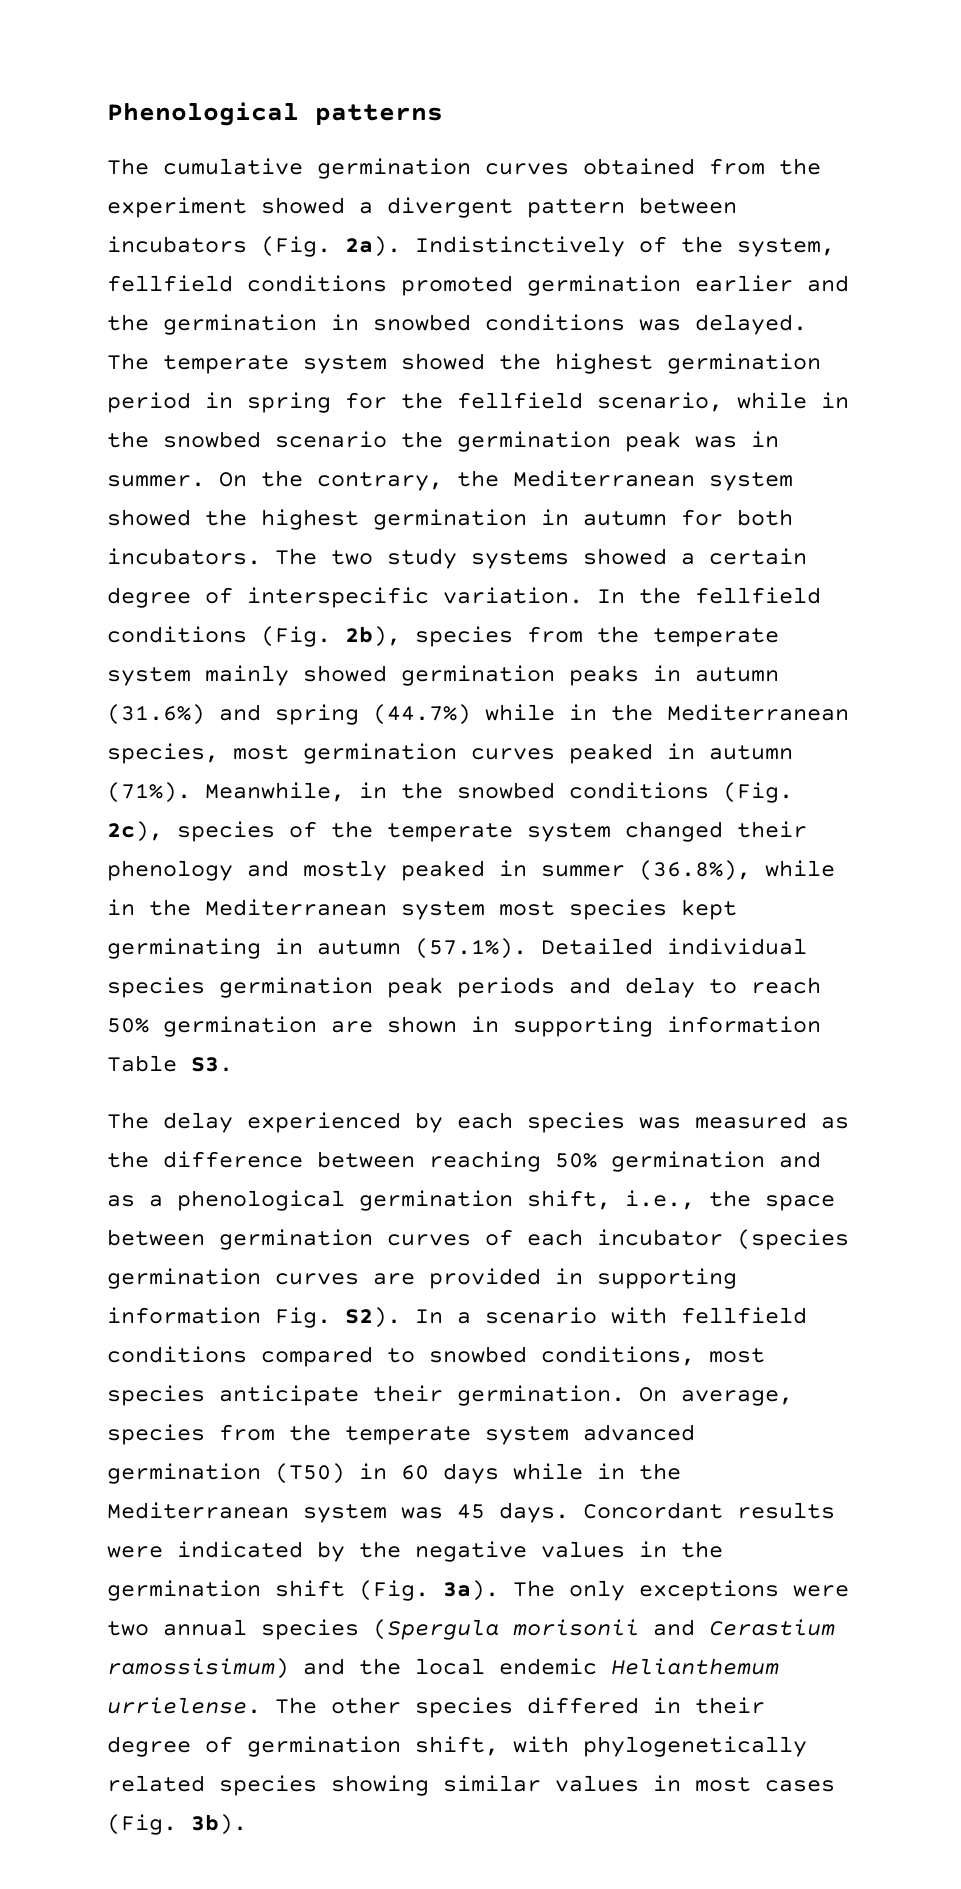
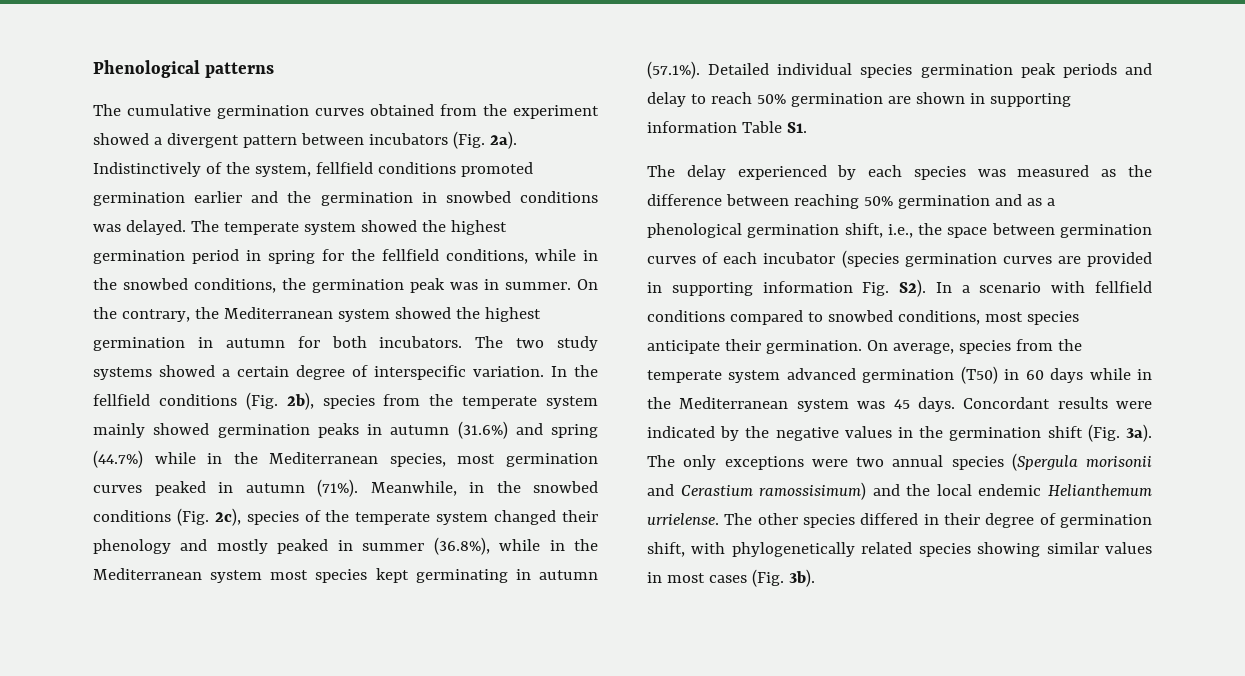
[597,392,723,412] scenario, -> [446,249,528,264] conditions,
[275,431,387,448] scenario -> [194,278,276,293] conditions,
[191,1057,233,1072] S3. -> [786,122,807,133] S1.

